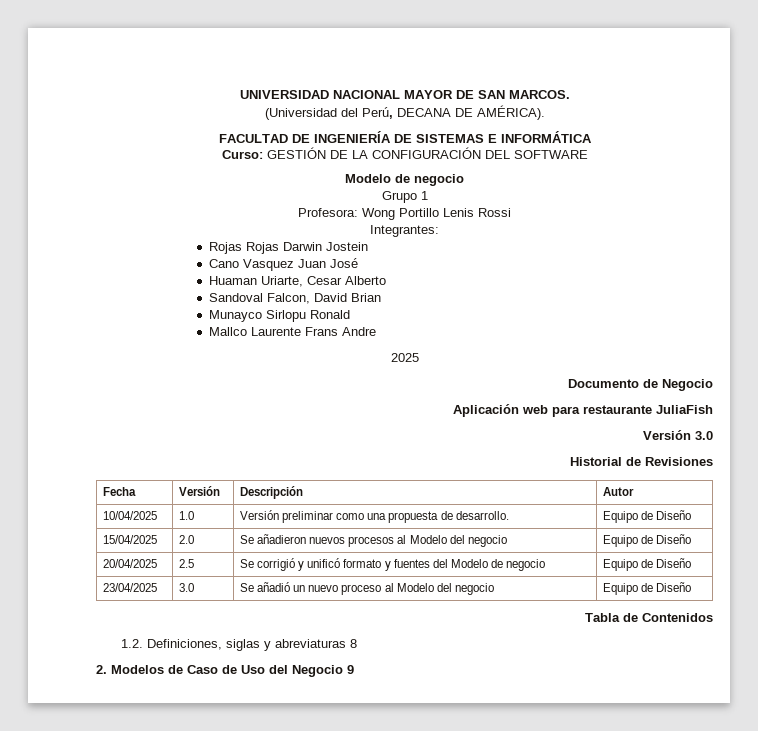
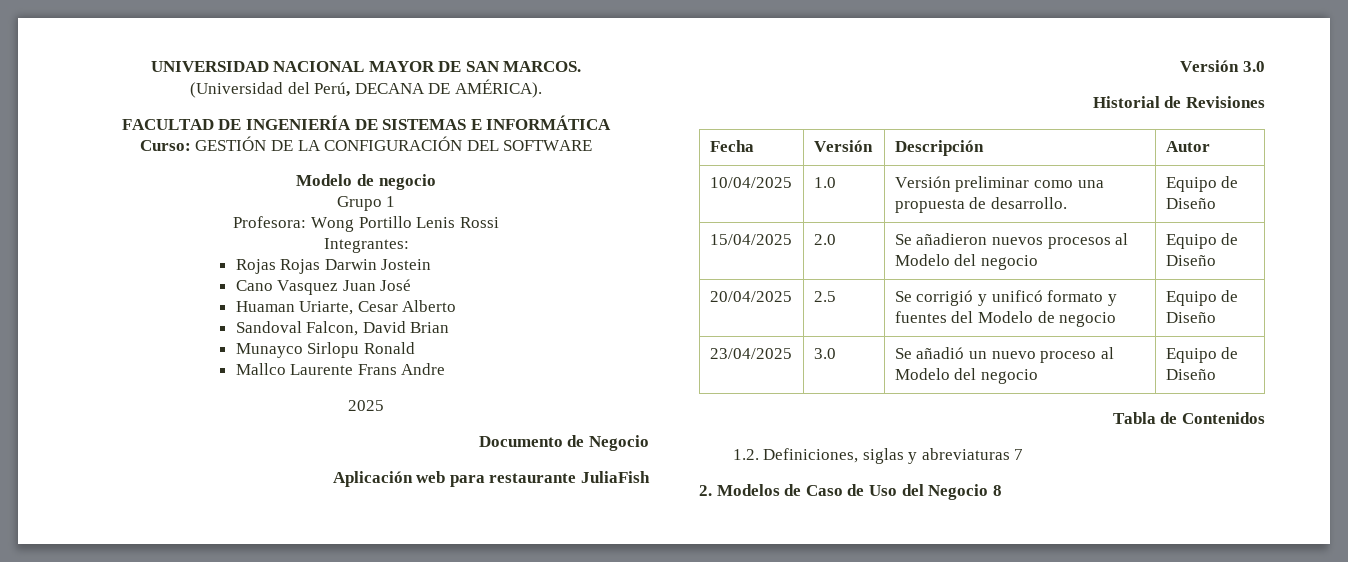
[349,639,357,648] 8 -> [1014,449,1024,460] 7
[347,665,354,674] 9 -> [992,485,1002,496] 8

